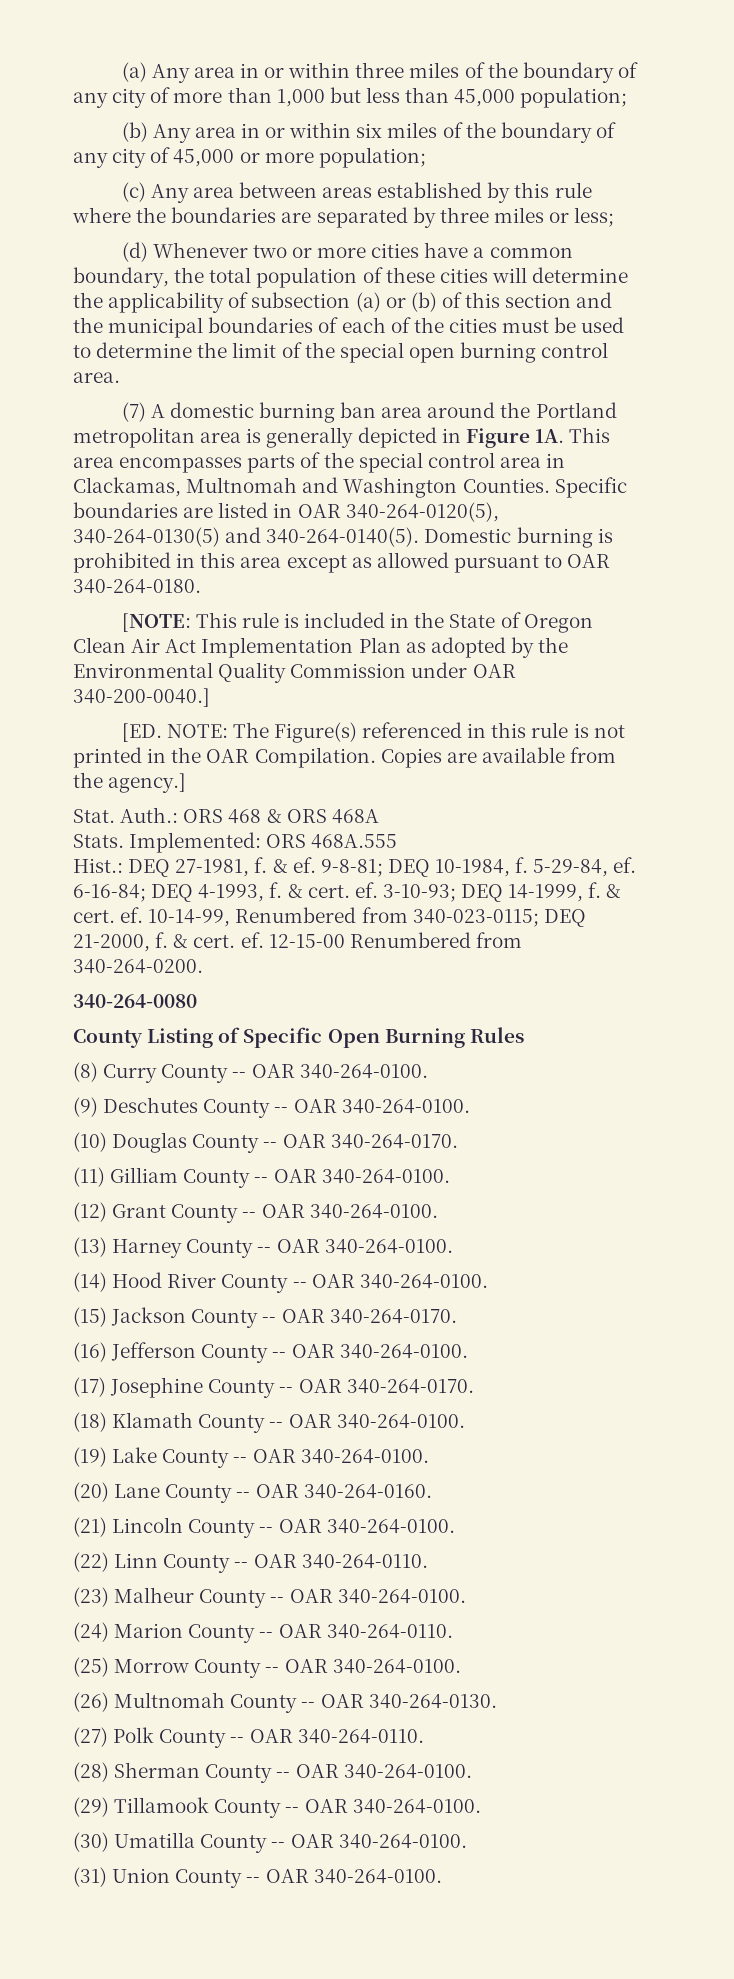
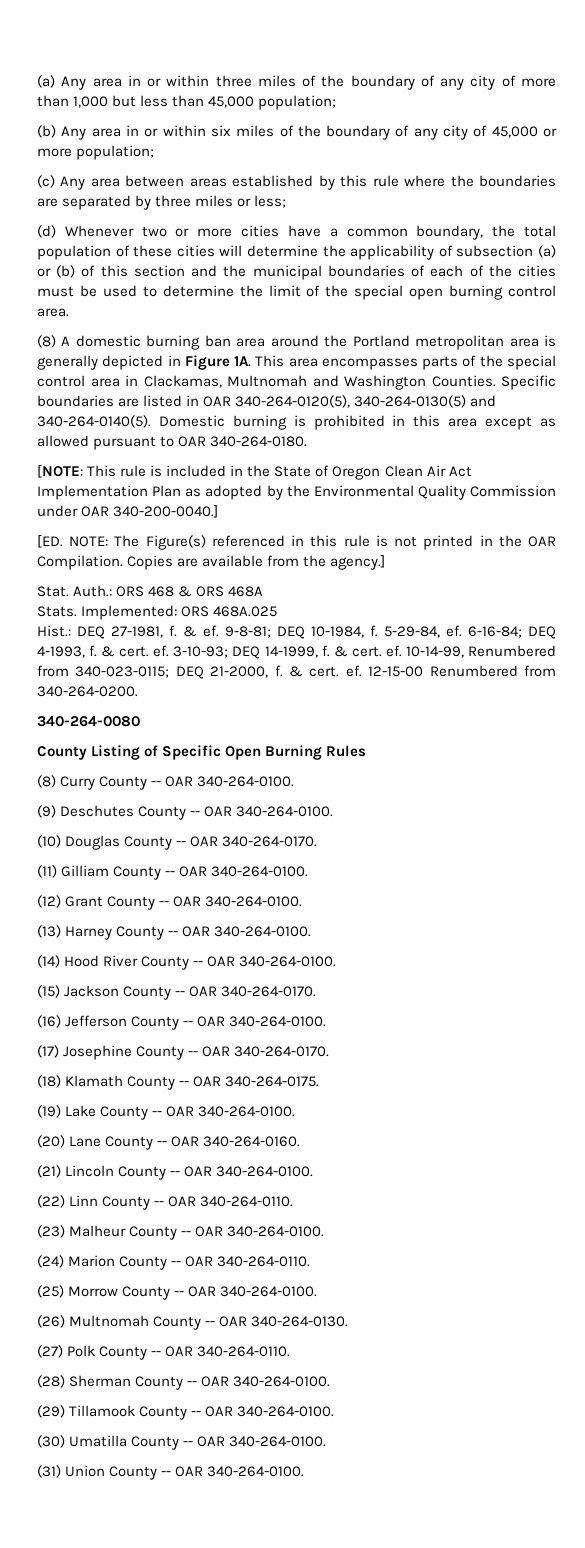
[121,402,146,422] (7) -> [37,335,56,348] (8)
[311,834,398,849] 468A.555 -> [213,606,278,617] 468A.025
[336,1414,465,1429] 340-264-0100. -> [225,1076,320,1087] 340-264-0175.

